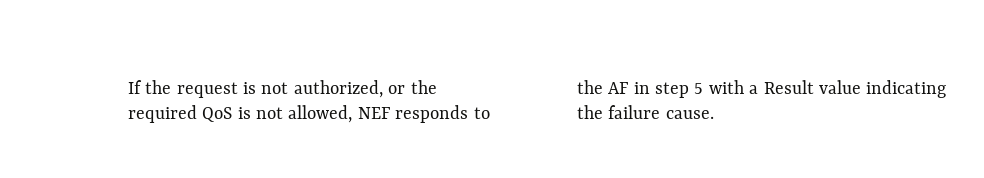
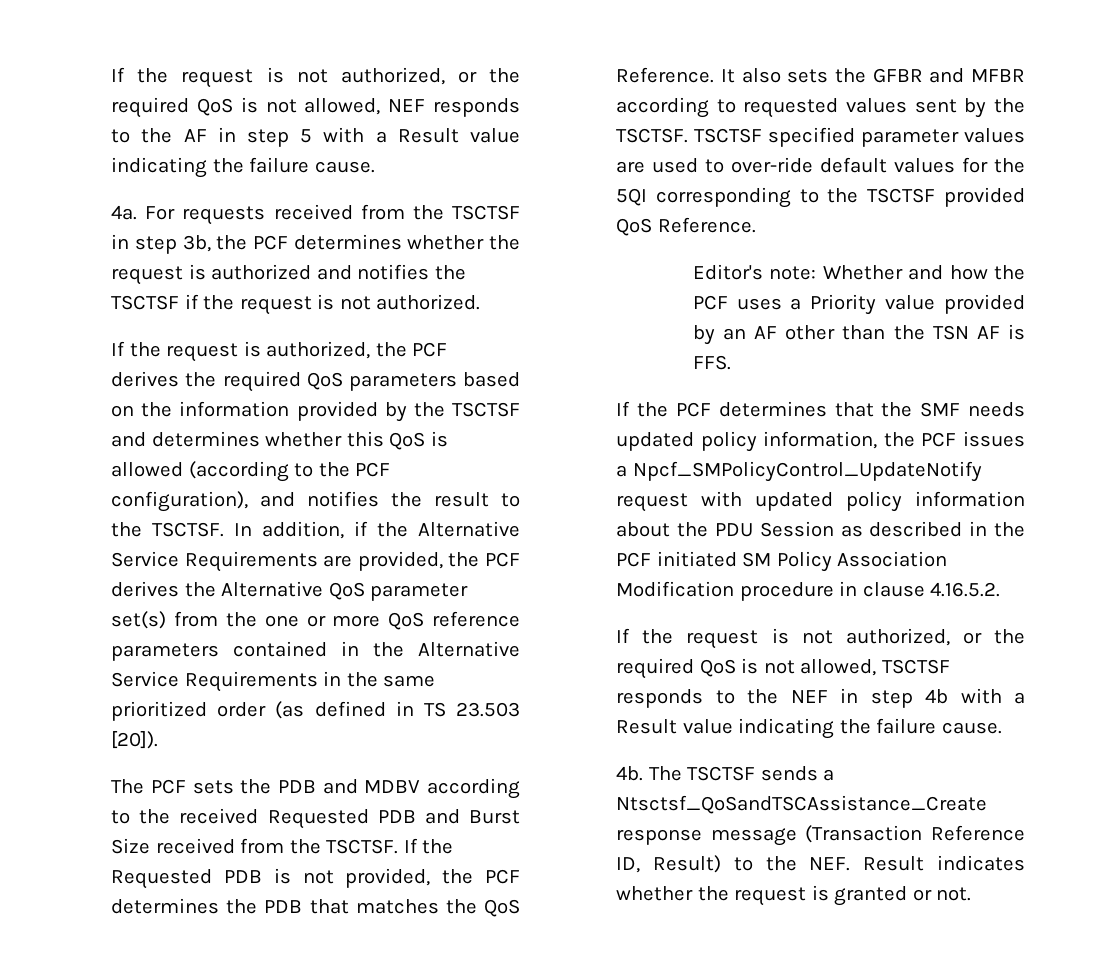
(714, 114) none -> [111,204,520,225] [111,234,520,254] [111,264,466,285] [111,294,481,315] [111,341,448,362] [111,371,521,392] [111,401,520,422] [111,431,448,450] [111,461,391,482] [111,491,520,512] [111,521,521,539] [111,551,520,572] [111,581,469,601] [111,611,520,630] [111,641,520,661] [111,671,436,692] [111,701,520,721] [111,731,159,749] [111,778,520,799] [111,808,520,829] [111,838,454,854] [111,868,520,889] [111,898,520,917] [616,67,1025,83] [616,97,1025,118] [616,127,1025,147] [616,157,1025,173] [616,187,1025,208] [616,217,756,236] [692,264,1025,280] [692,294,1025,315] [692,324,1025,345] [692,355,731,370] [616,401,1025,417] [616,431,1025,452] [616,461,982,482] [616,491,1025,512] [616,521,1025,537] [616,551,948,572] [616,581,1001,601] [616,628,1025,649] [616,658,950,679] [616,688,1025,708] [616,718,1002,739] [616,766,835,781] [616,795,988,814] [616,825,1025,846] [616,855,1025,873] [616,885,972,906] // 4a. For requests received from the TSCTSF in step 3b, the PCF determines whether the request is authorized and notifies the TSCTSF if the request is not authorized. // If the request is authorized, the PCF derives the required QoS parameters based on the information provided by the TSCTSF and determines whether this QoS is allowed (according to the PCF configuration), and notifies the result to the TSCTSF. In addition, if the Alternative Service Requirements are provided, the PCF derives the Alternative QoS parameter set(s) from the one or more QoS reference parameters contained in the Alternative Service Requirements in the same prioritized order (as defined in TS 23.503 [20]). // The PCF sets the PDB and MDBV according to the received Requested PDB and Burst Size received from the TSCTSF. If the Requested PDB is not provided, the PCF determines the PDB that matches the QoS Reference. It also sets the GFBR and MFBR according to requested values sent by the TSCTSF. TSCTSF specified parameter values are used to over-ride default values for the 5QI corresponding to the TSCTSF provided QoS Reference. // Editor's note: Whether and how the PCF uses a Priority value provided by an AF other than the TSN AF is FFS. // If the PCF determines that the SMF needs updated policy information, the PCF issues a Npcf_SMPolicyControl_UpdateNotify request with updated policy information about the PDU Session as described in the PCF initiated SM Policy Association Modification procedure in clause 4.16.5.2. // If the request is not authorized, or the required QoS is not allowed, TSCTSF responds to the NEF in step 4b with a Result value indicating the failure cause. // 4b. The TSCTSF sends a Ntsctsf_QoSandTSCAssistance_Create response message (Transaction Reference ID, Result) to the NEF. Result indicates whether the request is granted or not.

